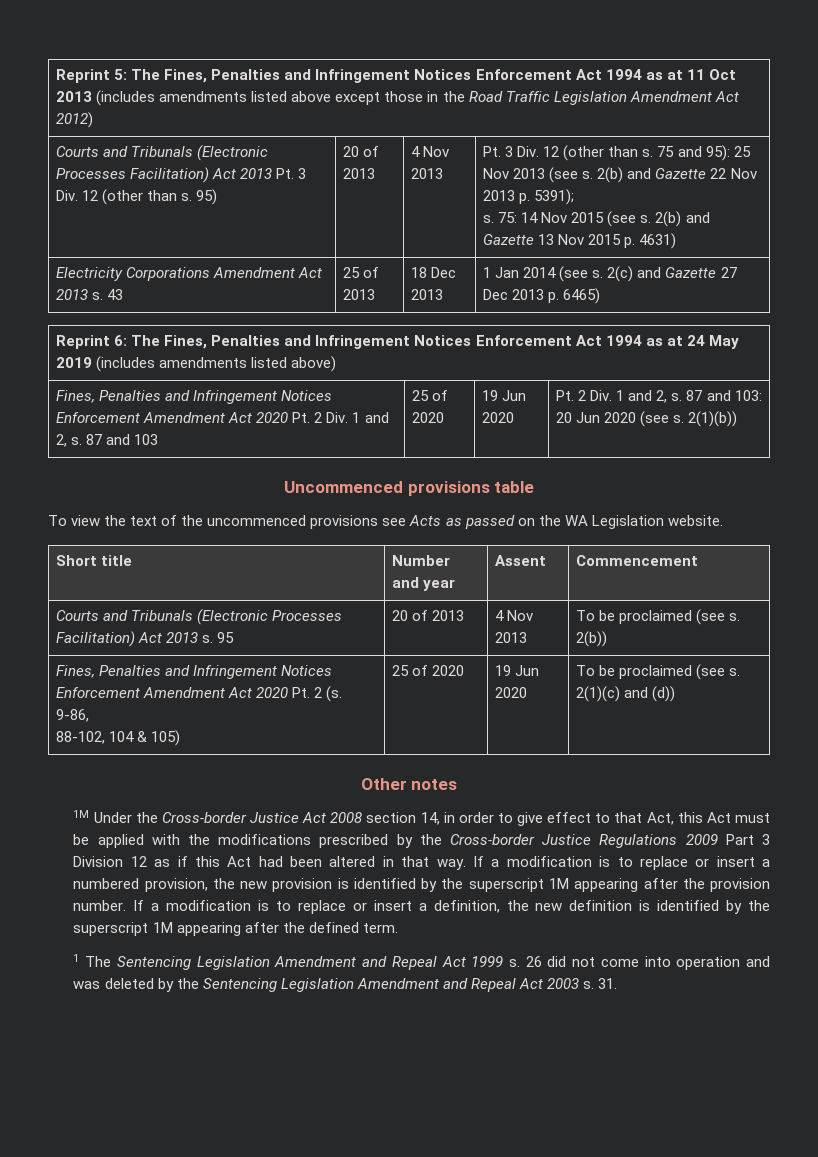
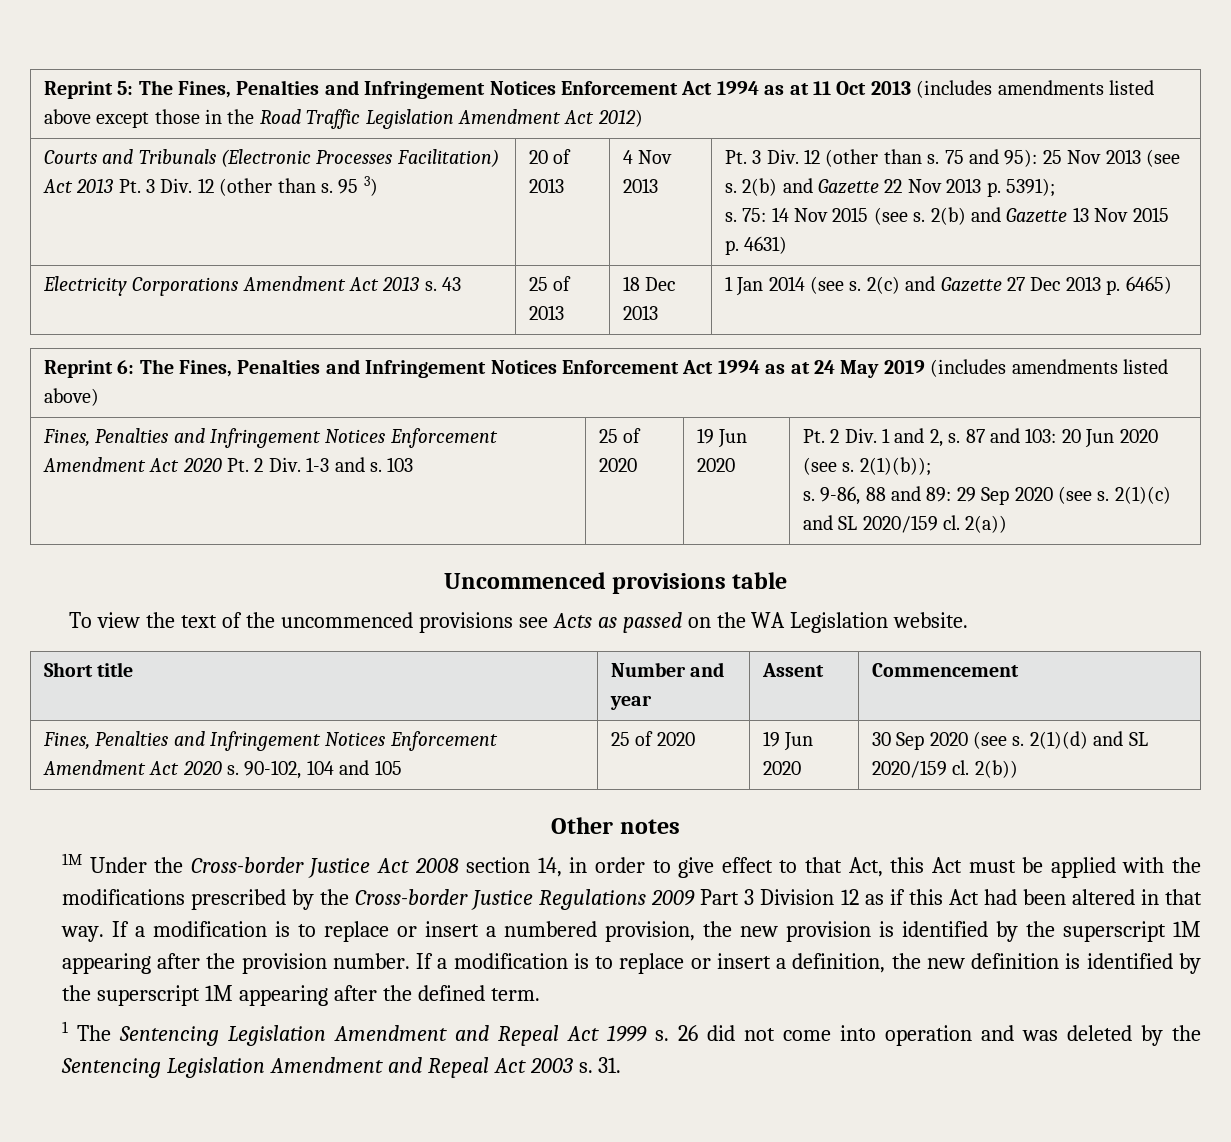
[196,189,218,205] 95) -> [338,176,378,196] 95 3)
[352,412,389,423] [56,434,131,447] 1 and 2, s. 87 and -> [306,457,383,472] 1-3 and s.
[688,411,738,427] 2(1)(b)) -> [859,457,931,476] [802,486,1171,505] [802,515,1008,533] 2(1)(b)); // s. 9-86, 88 and 89: 29 Sep 2020 (see s. 2(1)(c) and SL 2020/159 cl. 2(a))
[56,609,343,625] [56,631,235,647] [392,610,465,621] [495,610,534,621] [495,632,528,643] [576,609,741,625] [576,631,608,647] [56,665,333,679] [56,686,343,702] [56,709,90,722] [56,730,181,746] [392,665,465,676] [495,665,540,676] [495,687,528,698] [576,664,741,680] [576,686,676,702] // Courts and Tribunals (Electronic Processes Facilitation) Act 2013 s. 95 | 20 of 2013 | 4 Nov 2013 | To be proclaimed (see s. 2(b)) // Fines, Penalties and Infringement Notices Enforcement Amendment Act 2020 Pt. 2 (s. 9-86, // 88-102, 104 & 105) | 25 of 2020 | 19 Jun 2020 | To be proclaimed (see s. 2(1)(c) and (d)) -> [42,731,498,751] [42,760,402,779] [610,731,695,746] [762,731,814,751] [762,761,801,775] [871,731,1148,750] [871,760,1018,778] // Fines, Penalties and Infringement Notices Enforcement Amendment Act 2020 s. 90-102, 104 and 105 | 25 of 2020 | 19 Jun 2020 | 30 Sep 2020 (see s. 2(1)(d) and SL 2020/159 cl. 2(b))

